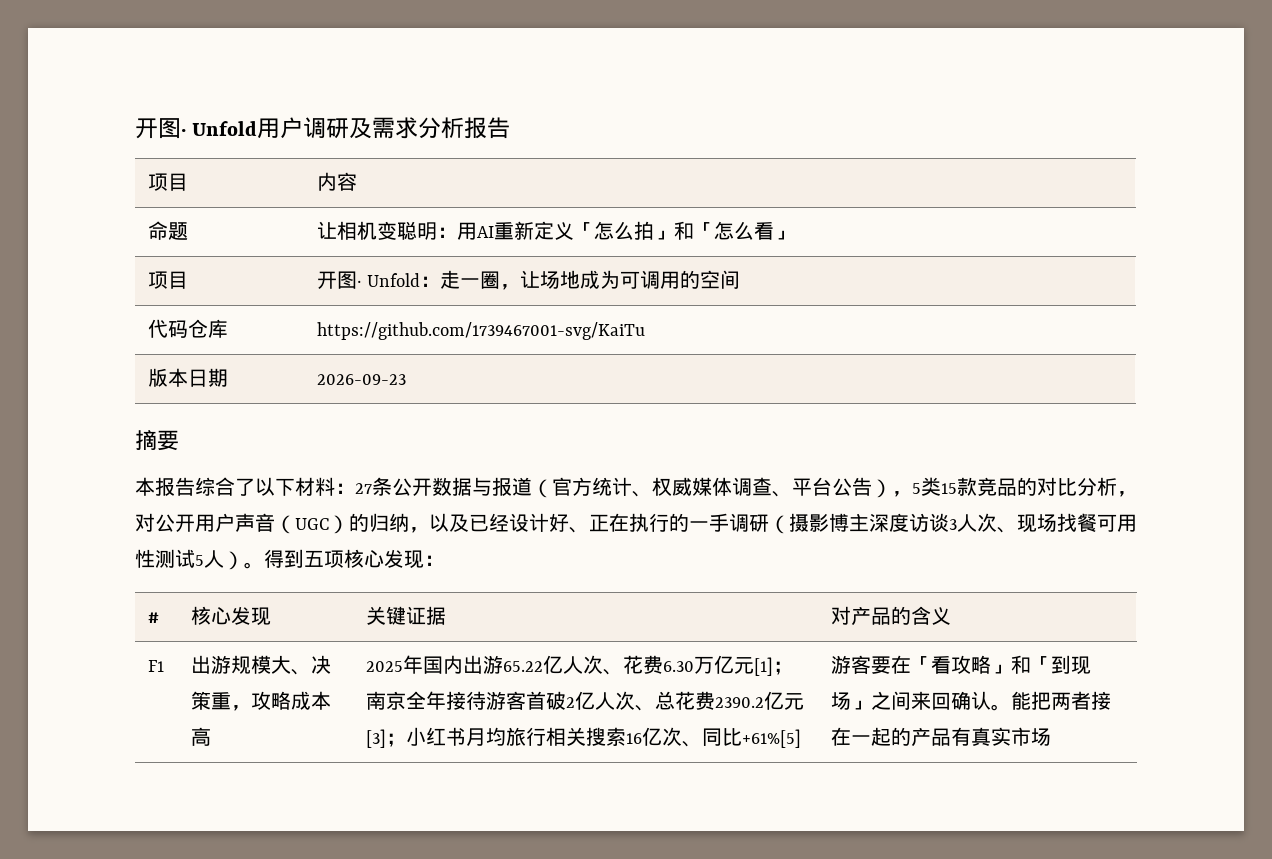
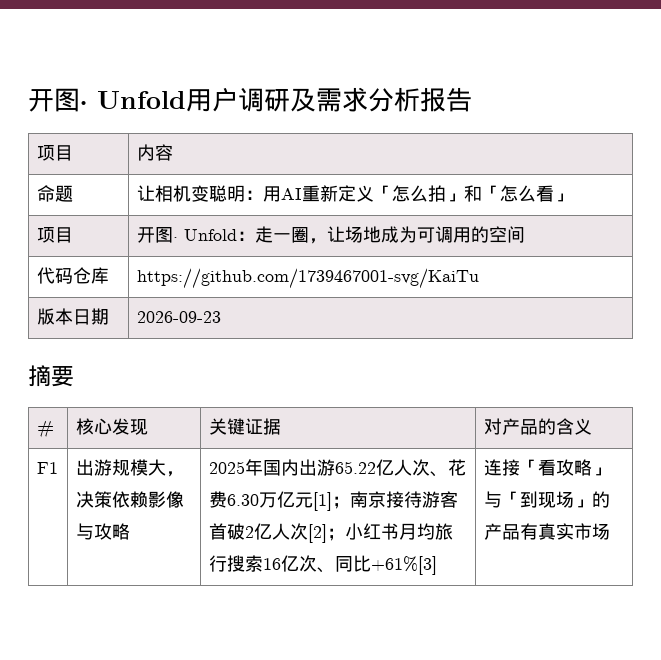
[135,477,1137,498] [135,513,1137,534] [135,549,444,570] // 本报告综合了以下材料：27条公开数据与报道（官方统计、权威媒体调查、平台公告），5类15款竞品的对比分析，对公开用户声音（UGC）的归纳，以及已经设计好、正在执行的一手调研（摄影博主深度访谈3人次、现场找餐可用性测试5人）。得到五项核心发现： -> (74, 376) none
[291,655,332,675] [191,691,332,711] [191,727,212,746] 、决策重，攻略成本高 -> [165,471,184,477] [75,491,184,508] [75,523,130,540] ，决策依赖影像与攻略
[406,691,447,710] 全年 -> (386, 499) none
[635,691,805,711] [366,729,387,748] 、总花费2390.2亿元[3] -> [307,524,327,543] [2]
[546,727,587,746] 相关 -> (227, 563) none
[742,729,802,748] [831,655,912,674] +61%[5] | 游客要在 -> [370,556,437,575] [483,459,520,476] +61%[3] | 连接
[1011,655,1032,674] 和 -> [483,491,502,508] 与
[871,691,1112,711] [831,727,892,746] 之间来回确认。能把两者接在一起 -> (592, 503) none

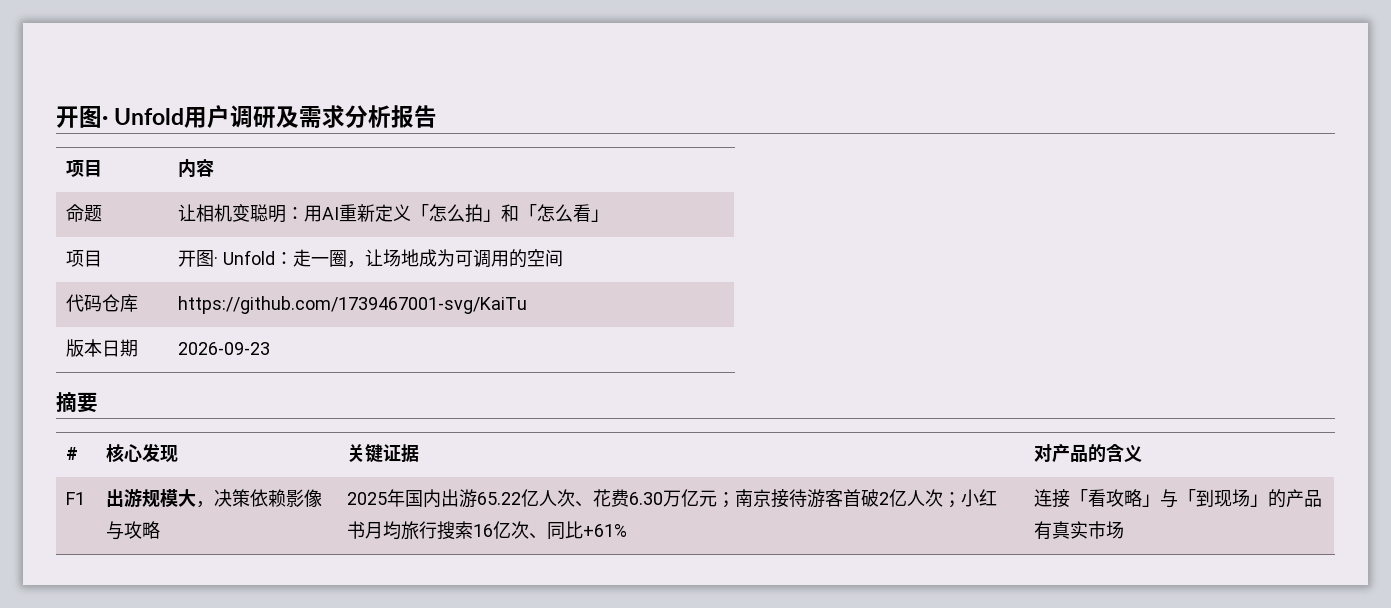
[312,492,332,511] [1] -> (718, 498) none
[307,524,327,543] [2] -> (944, 498) none
[370,556,437,575] +61%[3] -> [583,524,628,537] +61%

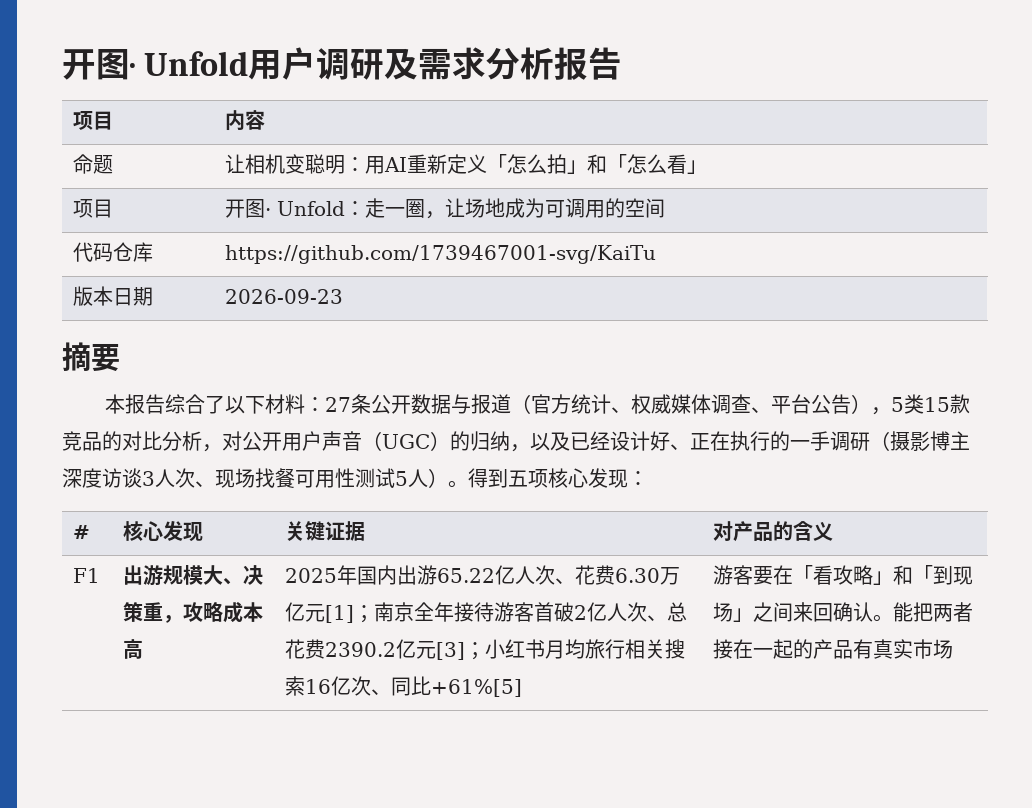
(98, 402) none -> [105,394,971,415] [62,431,970,452] [62,468,648,488] // 本报告综合了以下材料：27条公开数据与报道（官方统计、权威媒体调查、平台公告），5类15款竞品的对比分析，对公开用户声音（UGC）的归纳，以及已经设计好、正在执行的一手调研（摄影博主深度访谈3人次、现场找餐可用性测试5人）。得到五项核心发现：
[196,489,323,508] [106,521,161,540] ，决策依赖影像与攻略 -> [223,565,264,585] [123,601,264,623] [123,639,144,659] 、决策重，攻略成本高
[717,489,772,508] ；南京 -> [325,602,455,623] [1]；南京全年
(944, 498) none -> [647,602,688,622] [285,639,466,660] 、总花费2390.2亿元[3]
(438, 530) none -> [625,639,666,659] 相关
[583,524,628,537] [1034,489,1071,508] +61% | 连接 -> [431,679,523,697] [713,565,794,585] +61%[5] | 游客要在
[1160,489,1179,508] 与 -> [893,565,914,585] 和
(1269, 500) none -> [753,602,974,622] [713,639,794,659] 之间来回确认。能把两者接在一起

